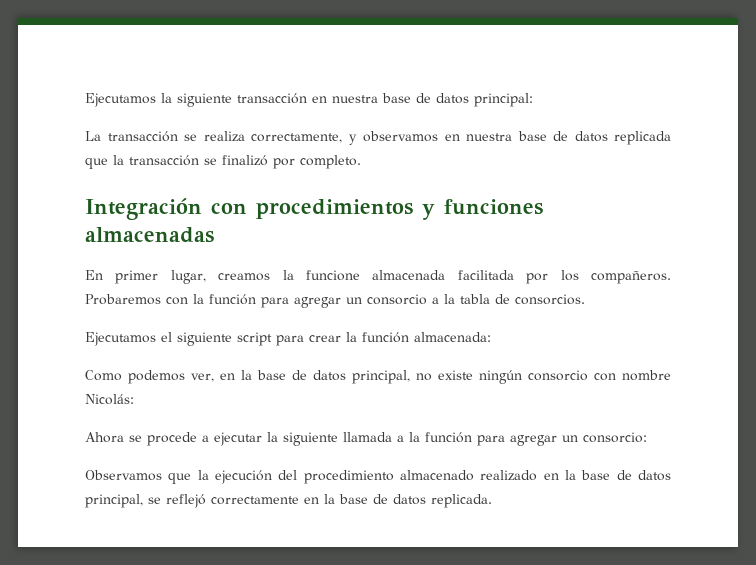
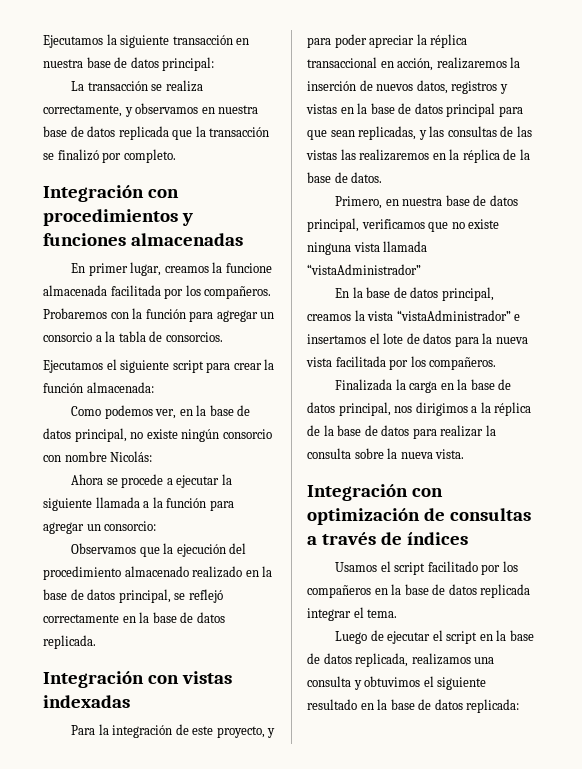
(492, 501) none -> [43,671,232,688] [43,695,130,708] [71,724,276,738] [307,34,468,48] [307,57,521,71] [307,80,508,94] [306,103,523,117] [307,126,532,140] [306,149,530,163] [307,172,383,183] [335,195,518,209] [307,218,500,232] [307,241,428,255] [307,264,421,275] [335,287,494,301] [307,310,521,321] [307,333,528,347] [306,356,497,370] [335,379,512,393] [307,402,532,416] [307,425,496,439] [307,448,465,459] [307,484,443,501] [307,508,531,525] [307,532,468,545] [335,561,518,575] [307,584,531,598] [307,607,398,621] [335,630,534,644] [307,653,495,667] [307,676,487,690] [307,699,520,713] // Integración con vistas indexadas // Para la integración de este proyecto, y para poder apreciar la réplica transaccional en acción, realizaremos la inserción de nuevos datos, registros y vistas en la base de datos principal para que sean replicadas, y las consultas de las vistas las realizaremos en la réplica de la base de datos. // Primero, en nuestra base de datos principal, verificamos que no existe ninguna vista llamada “vistaAdministrador” // En la base de datos principal, creamos la vista “vistaAdministrador” e insertamos el lote de datos para la nueva vista facilitada por los compañeros. // Finalizada la carga en la base de datos principal, nos dirigimos a la réplica de la base de datos para realizar la consulta sobre la nueva vista. // Integración con optimización de consultas a través de índices // Usamos el script facilitado por los compañeros en la base de datos replicada integrar el tema. // Luego de ejecutar el script en la base de datos replicada, realizamos una consulta y obtuvimos el siguiente resultado en la base de datos replicada:

